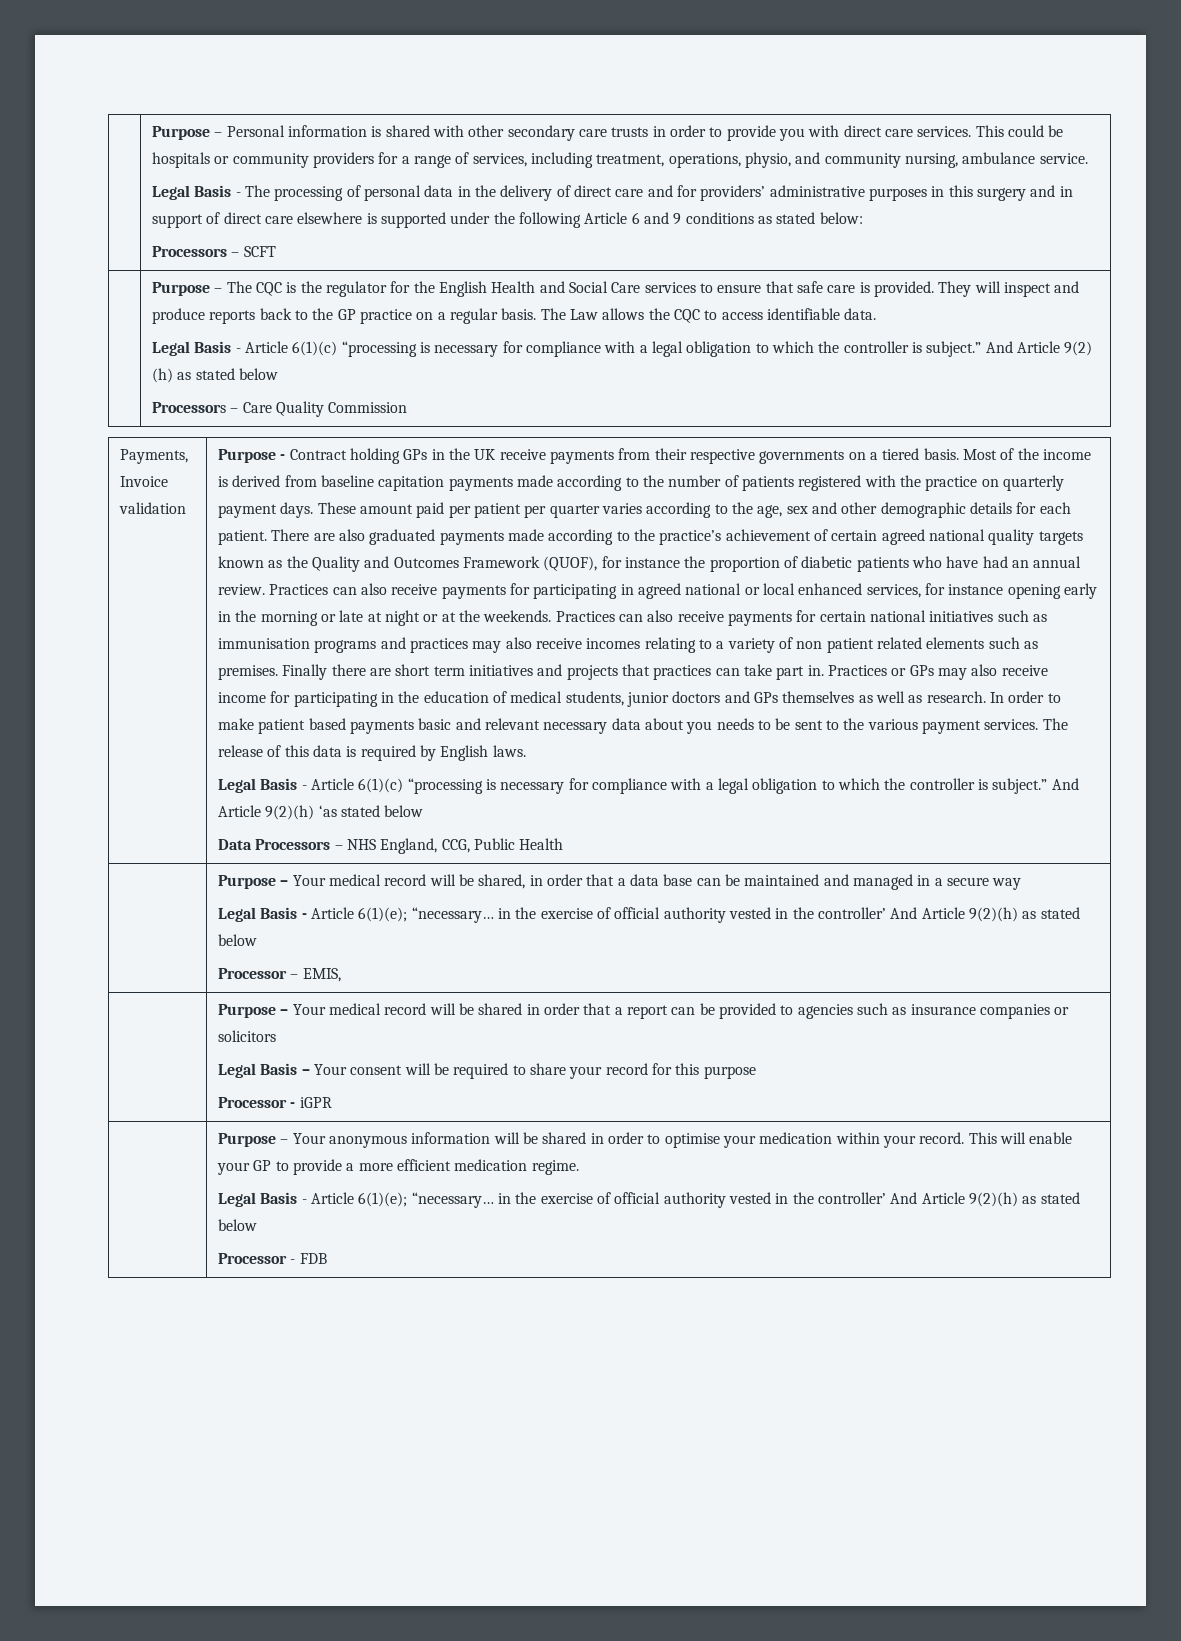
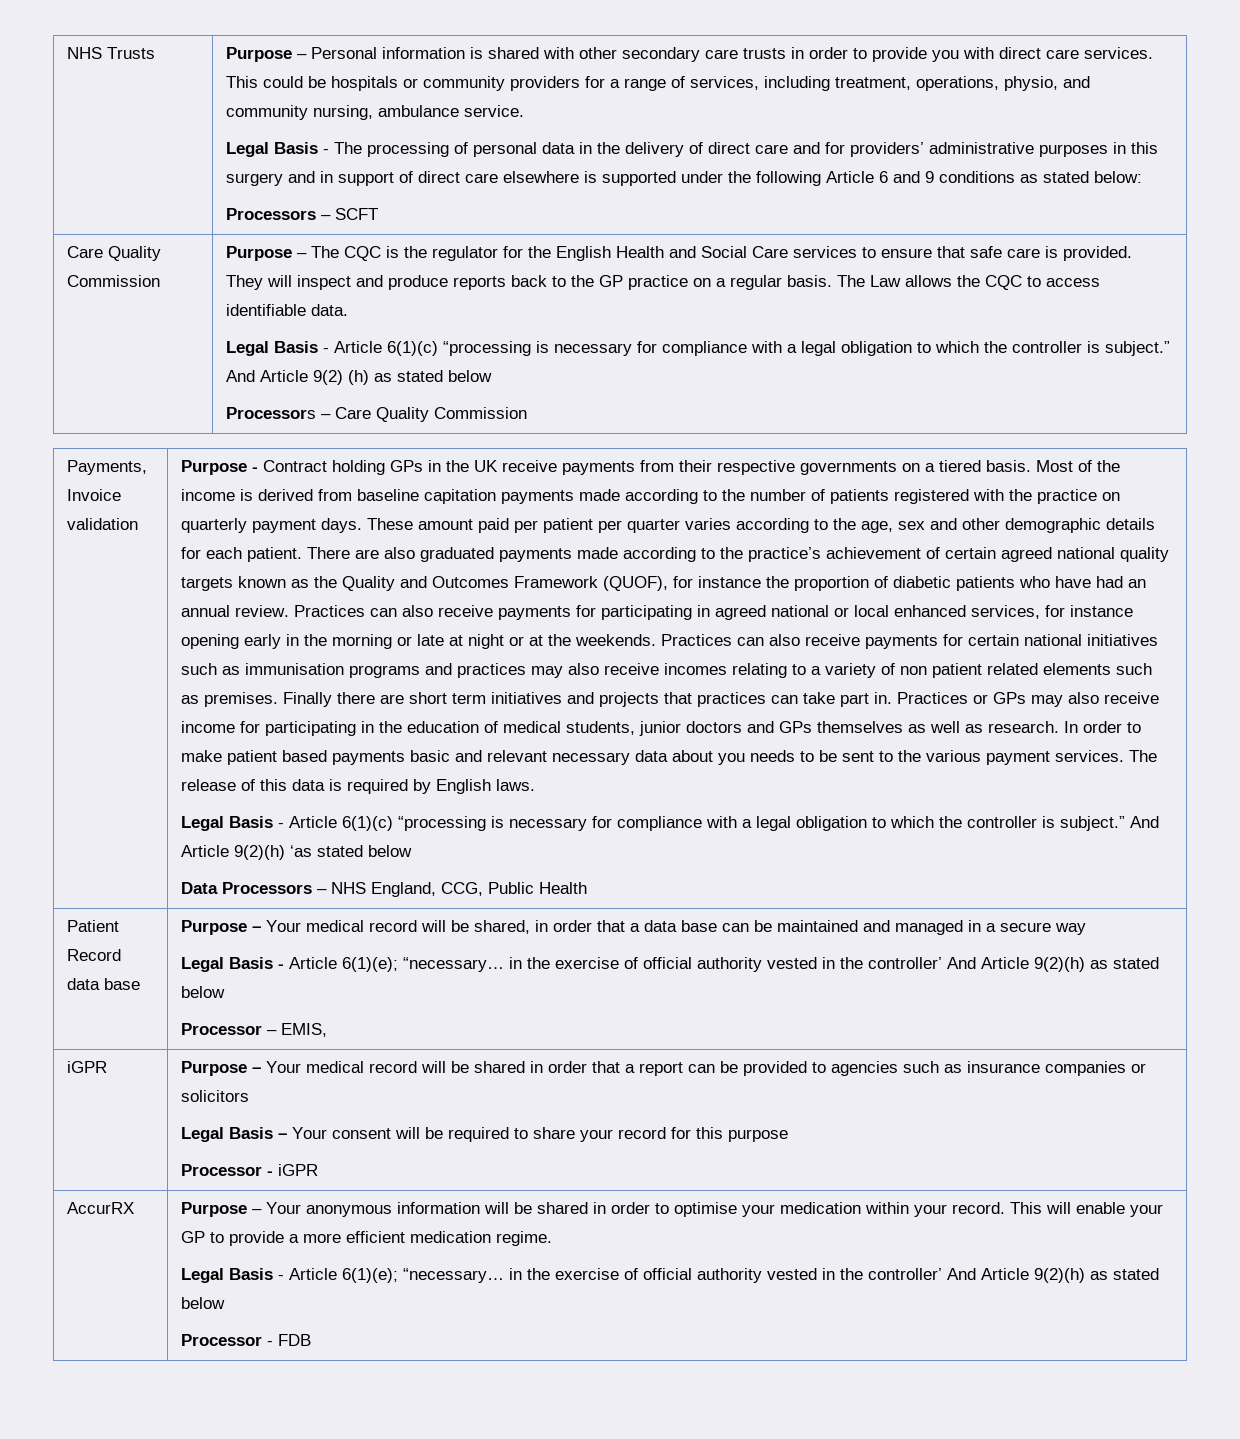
(152, 133) none -> [67,47,156,59] NHS Trusts
(276, 251) none -> [67,246,162,261] [67,275,161,287] Care Quality Commission
(564, 844) none -> [67,920,120,932] [67,949,122,961] [67,978,141,990] Patient Record data base
(341, 975) none -> [67,1061,108,1073] iGPR
(332, 1102) none -> [67,1202,135,1214] AccurRX

